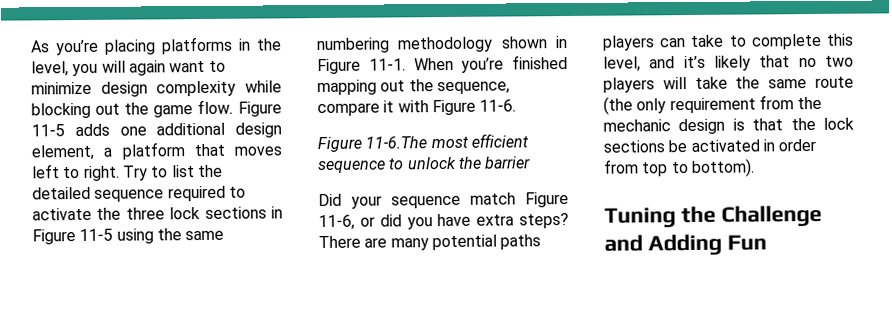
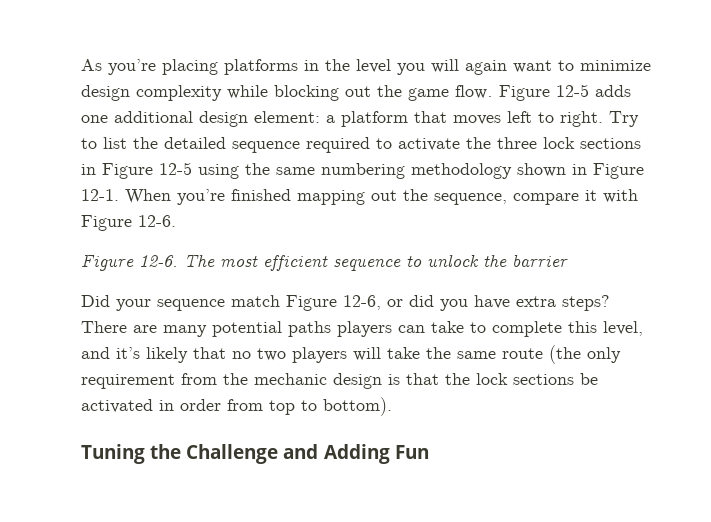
[31,61,69,77] level, -> [356,59,391,73] level
[31,124,65,137] 11-5 -> [556,84,589,97] 12-5
[31,144,94,161] element, -> [254,111,320,123] element:
[79,228,114,242] 11-5 -> [159,162,192,175] 12-5
[368,58,406,71] 11-1. -> [81,189,119,201] 12-1.
[479,99,517,112] [317,136,428,153] 11-6. // Figure 11-6.The -> [138,215,176,227] [81,254,215,271] 12-6. // Figure 12-6. The
[318,214,355,231] 11-6, -> [343,295,381,310] 12-6,

